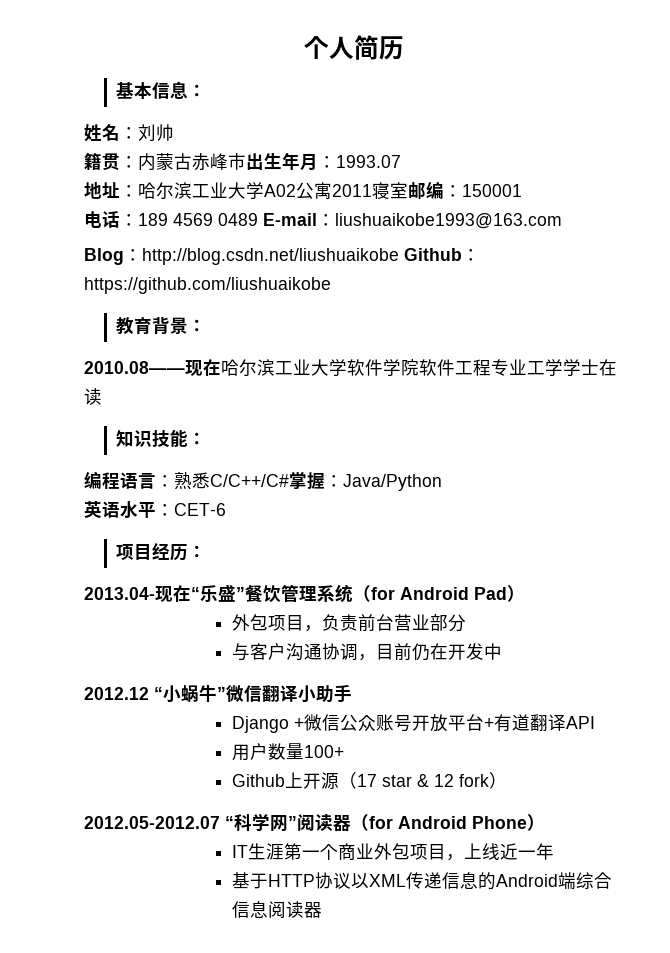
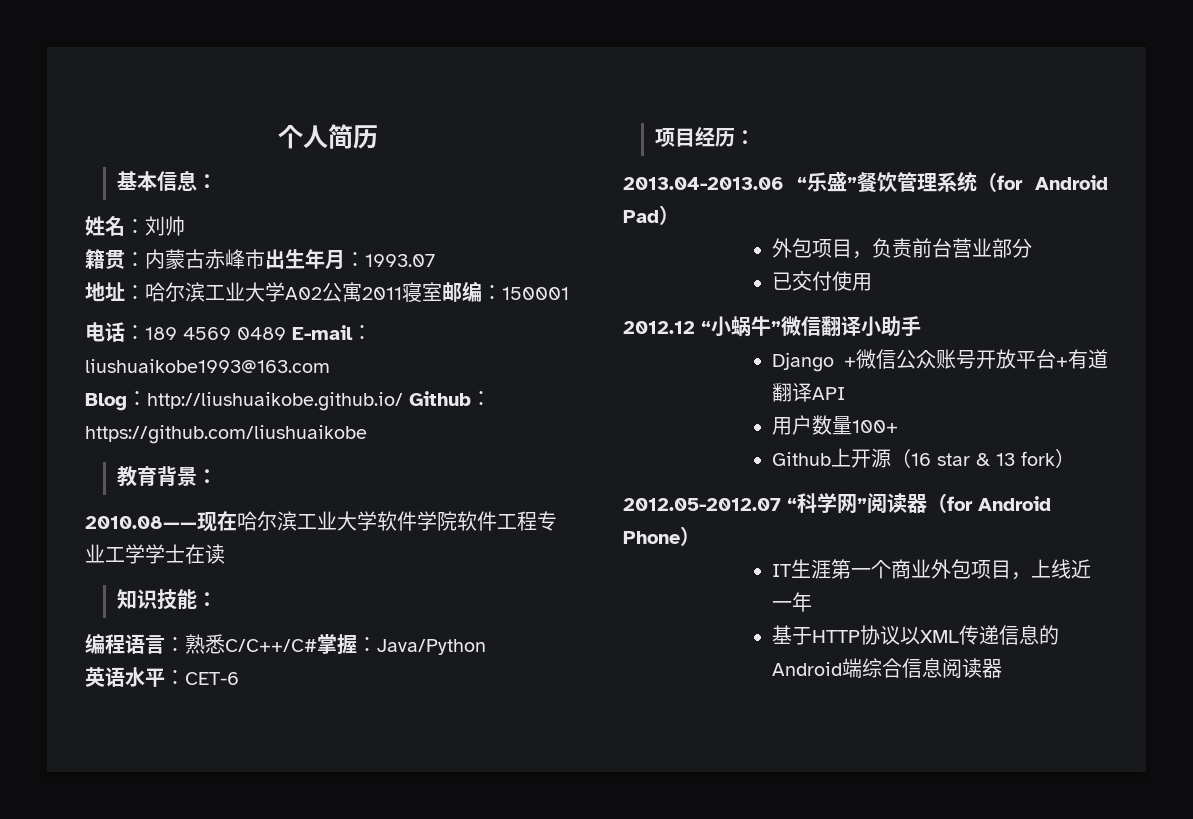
[142,248,399,265] http://blog.csdn.net/liushuaikobe -> [147,392,403,411] http://liushuaikobe.github.io/
[84,585,191,602] 2013.04-现在 -> [623,177,784,190] 2013.04-2013.06
[231,643,502,661] 与客户沟通协调，目前仍在开发中 -> [772,271,873,291] 已交付使用
[356,774,377,787] 17 -> [911,453,932,466] 16
[433,774,454,787] 12 -> [996,453,1016,466] 13

